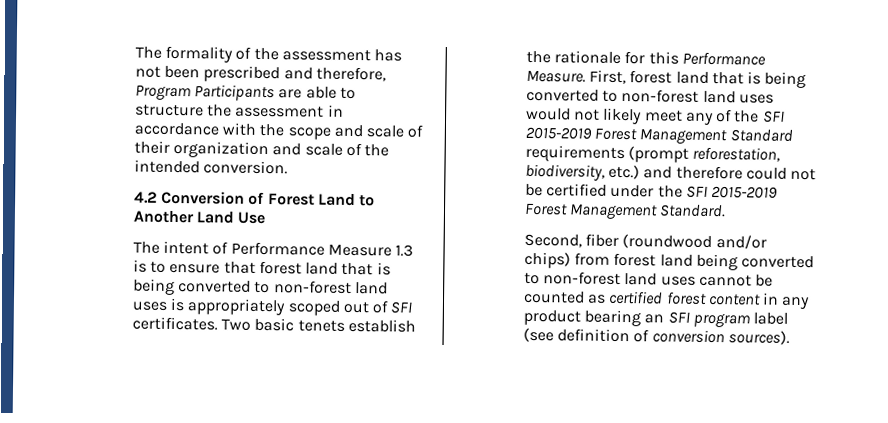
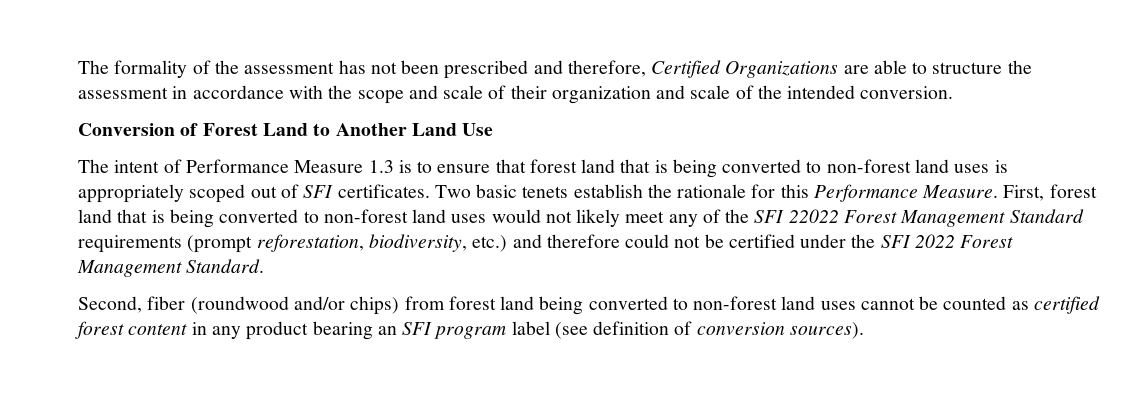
[134,84,275,102] Program Participants -> [651,60,839,78] Certified Organizations
[133,191,158,204] 4.2 -> (954, 92) none
[524,126,592,140] 2015-2019 -> [788,209,839,223] 22022
[711,185,779,199] 2015-2019 -> [914,234,955,248] 2022

